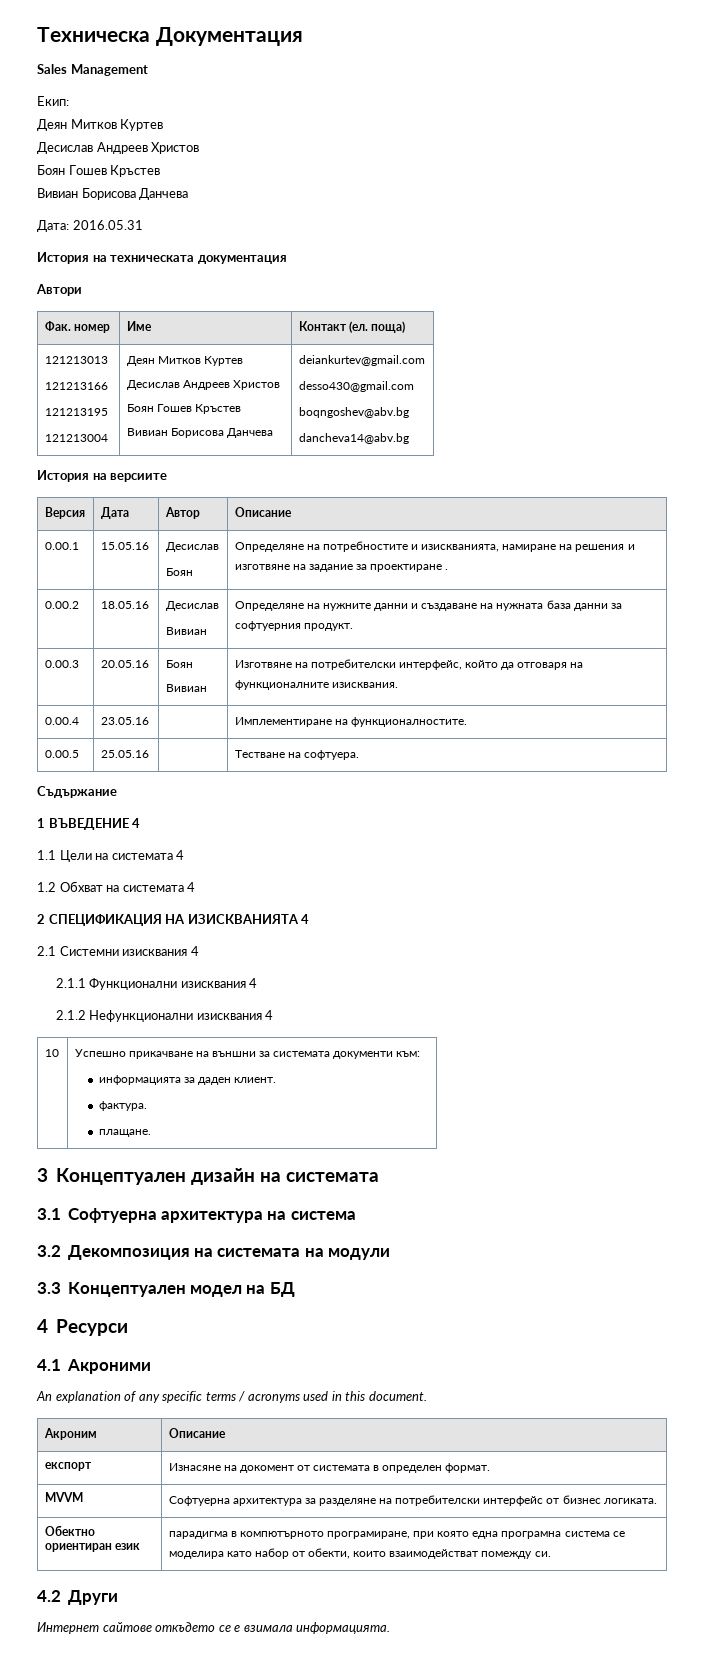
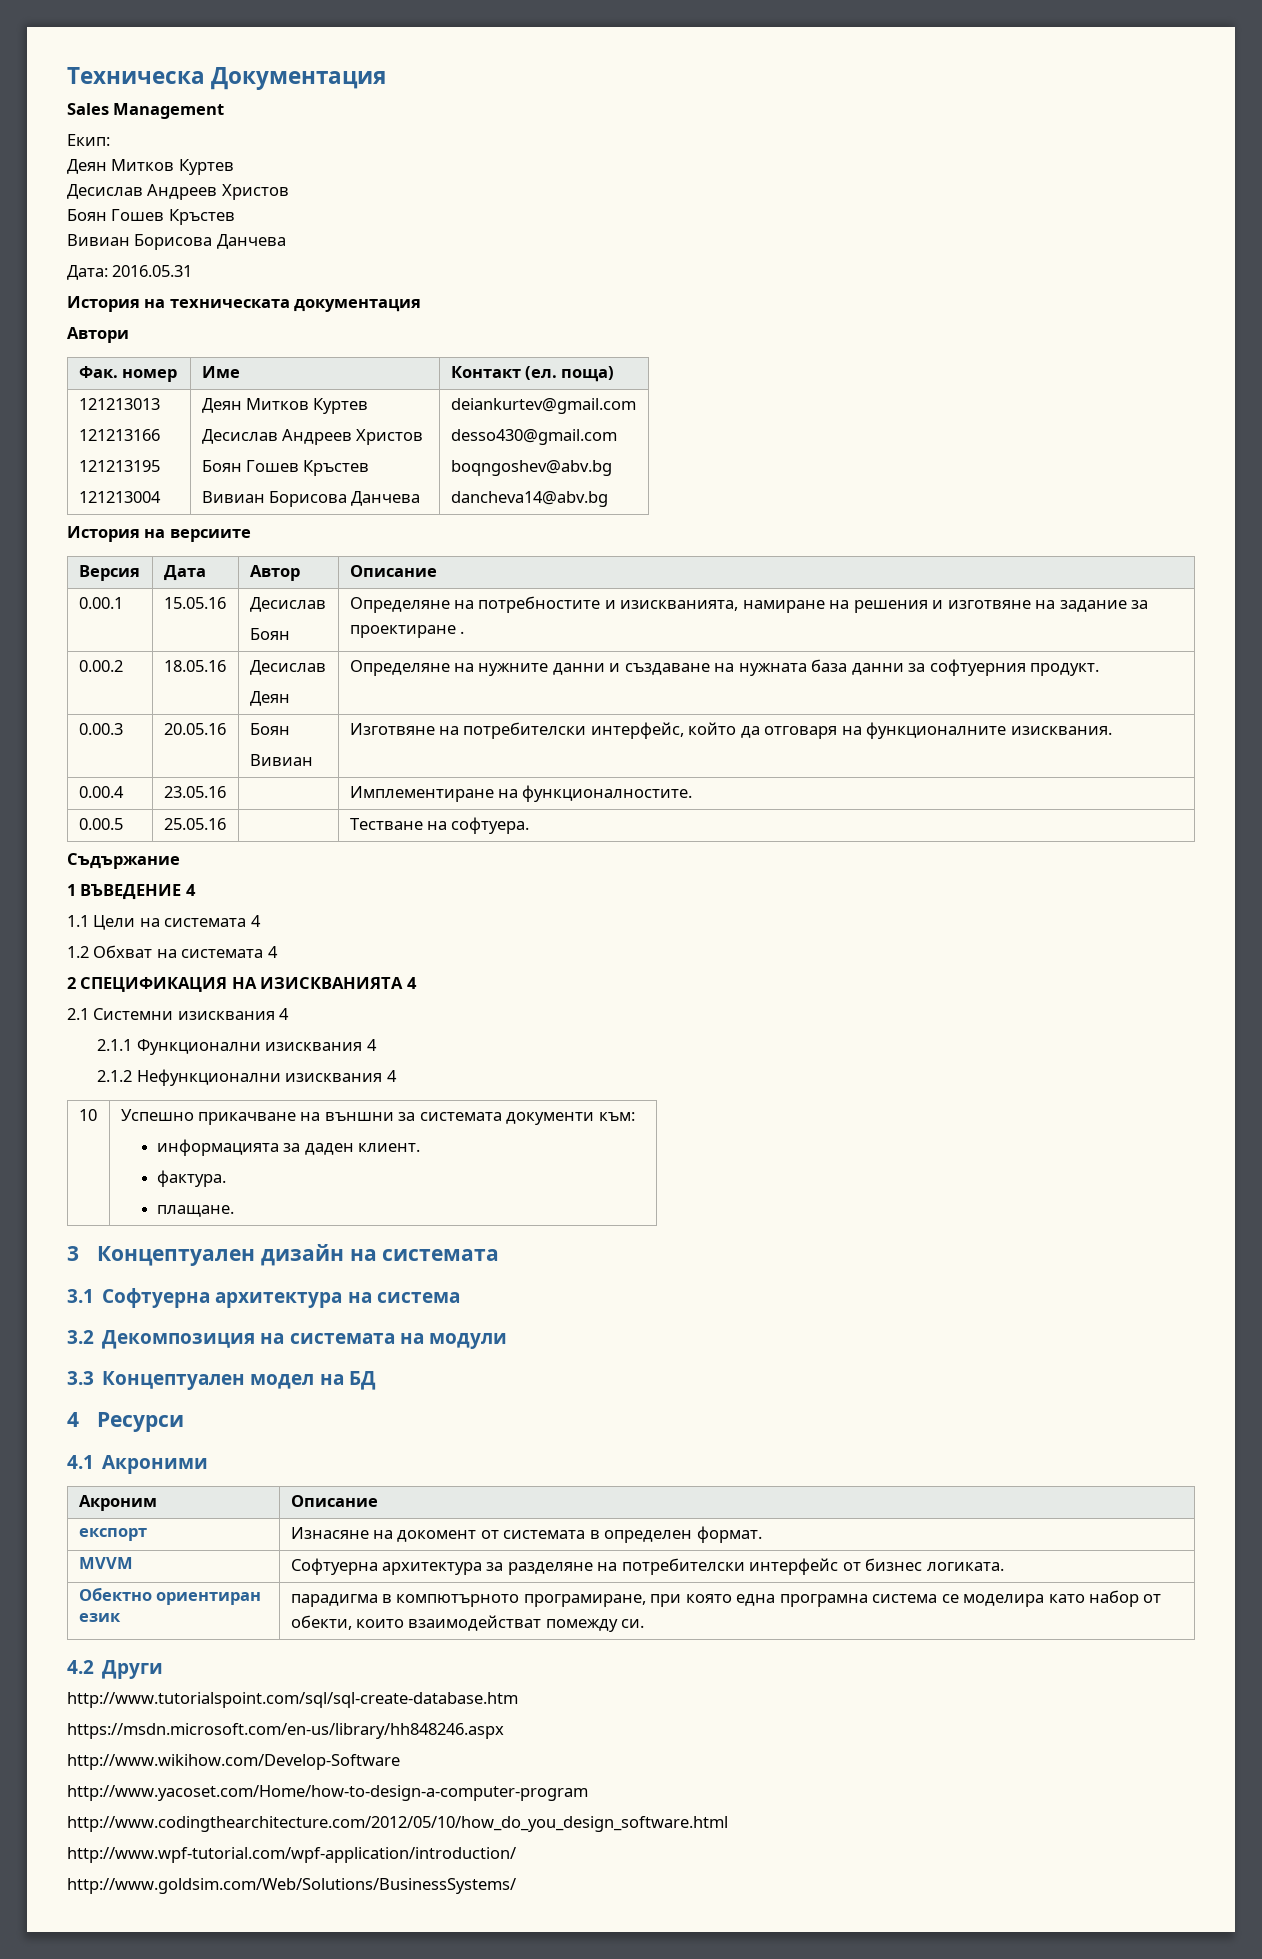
[165,627,207,635] Вивиан -> [249,691,290,706] Деян
[36,1391,427,1403] // An explanation of any specific terms / acronyms used in this document. -> (209, 1464) none
[37,1622,391,1634] Интернет сайтове откъдето се е взимала информацията. -> [67,1692,518,1708] [67,1723,504,1739] [67,1754,400,1770] [67,1785,588,1801] [67,1816,728,1832] [67,1847,516,1863] [67,1878,516,1894] http://www.tutorialspoint.com/sql/sql-create-database.htm // https://msdn.microsoft.com/en-us/library/hh848246.aspx // http://www.wikihow.com/Develop-Software // http://www.yacoset.com/Home/how-to-design-a-computer-program // http://www.codingthearchitecture.com/2012/05/10/how_do_you_design_software.html // http://www.wpf-tutorial.com/wpf-application/introduction/ // http://www.goldsim.com/Web/Solutions/BusinessSystems/

